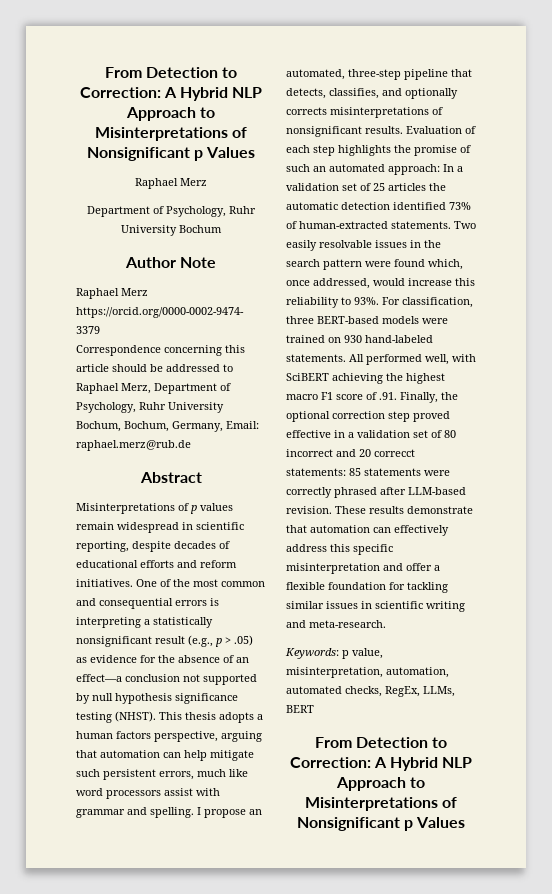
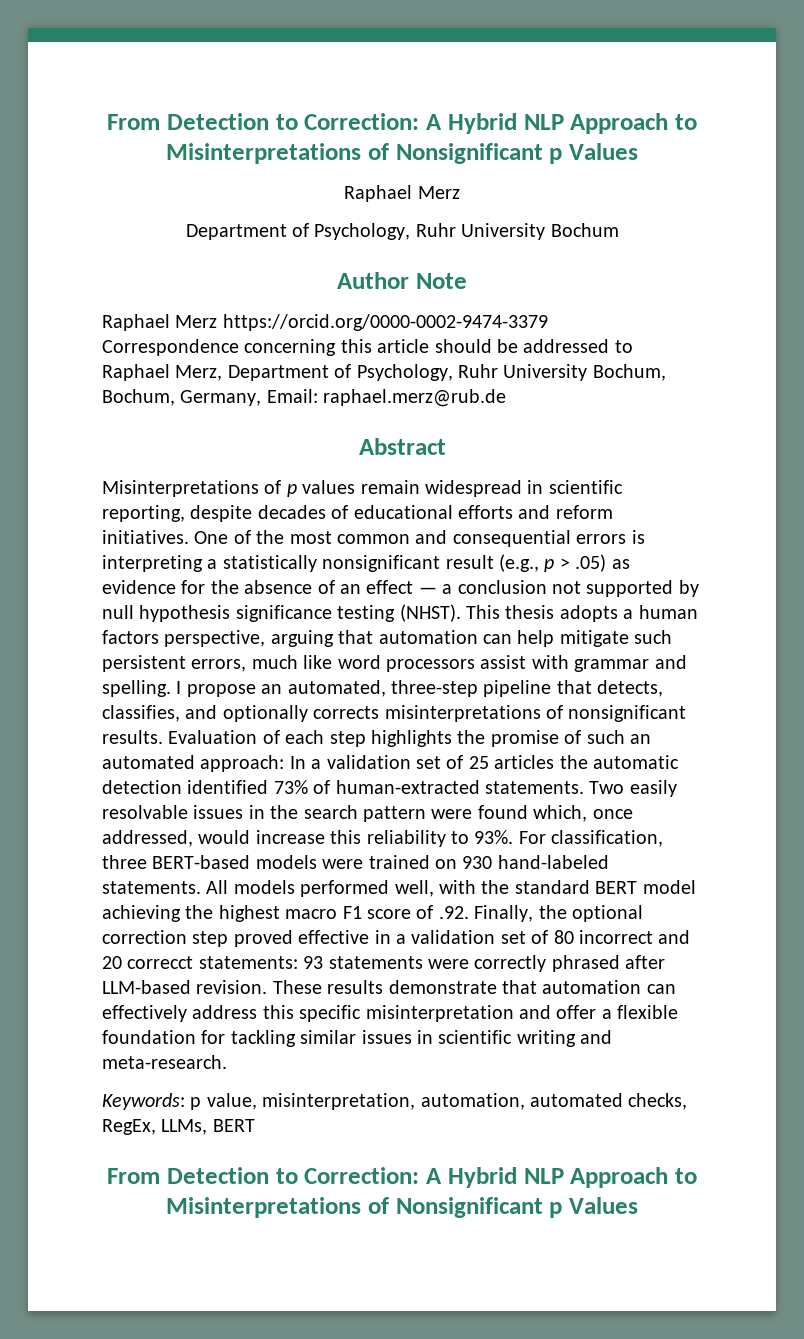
[76,674,122,682] effect—a -> [366,580,453,594] effect — a
(364, 358) none -> [233,880,295,894] models
[286,373,329,381] SciBERT -> [481,880,696,894] the standard BERT model
[379,392,397,400] .91. -> [438,906,469,919] .92.
[349,468,361,476] 85 -> [303,956,324,969] 93

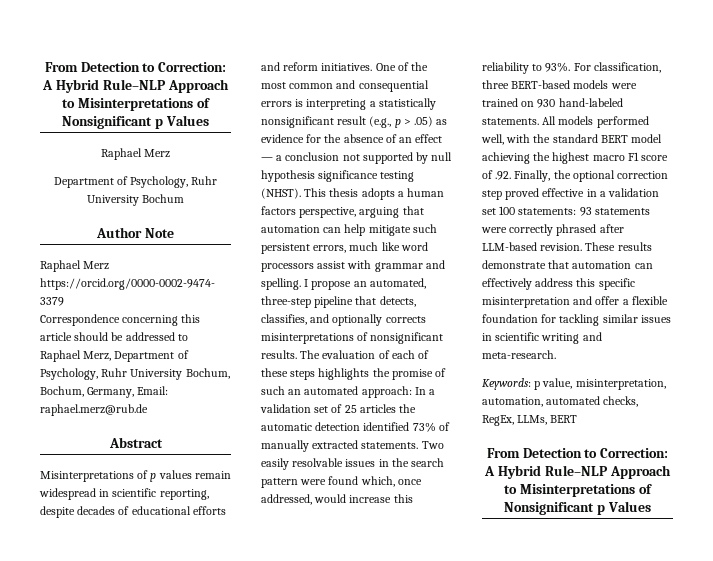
[107,113,564,134] From Detection to Correction: A Hybrid NLP -> [44,62,227,72] [42,79,166,93] From Detection to Correction: A Hybrid Rule–NLP
[168,730,366,747] Evaluation of each step -> [300,350,430,359] [261,368,316,380] The evaluation of each of these steps
[335,780,480,794] human-extracted -> [261,440,359,452] manually extracted
[531,930,691,944] [102,956,194,969] of 80 incorrect and 20 correcct -> [499,206,516,215] 100
[523,1168,564,1184] NLP -> [544,465,608,476] Rule–NLP

